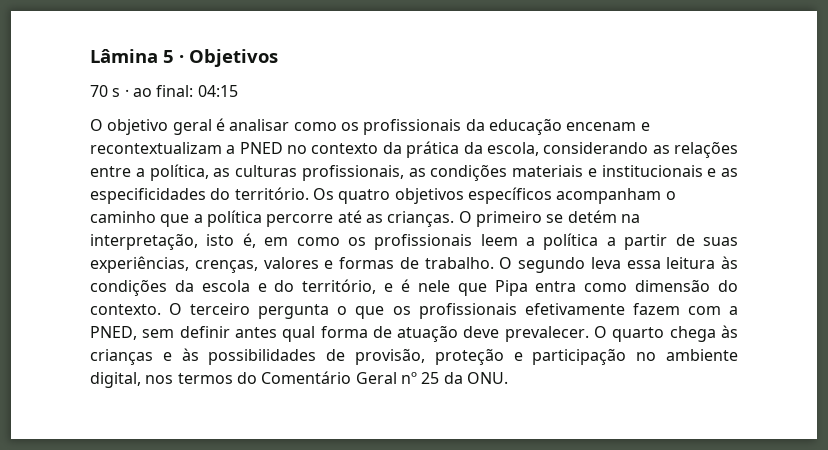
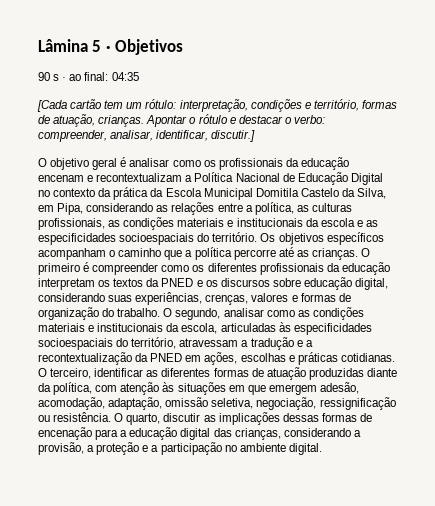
[90,85,108,97] 70 -> [38,72,50,81] 90
[197,85,238,97] 04:15 -> [111,72,139,81] [37,99,397,112] [38,114,325,127] [38,130,256,142] 04:35 // [Cada cartão tem um rótulo: interpretação, condições e território, formas de atuação, crianças. Apontar o rótulo e destacar o verbo: compreender, analisar, identificar, discutir.]
[239,142,283,154] PNED -> [194,172,383,185] Política Nacional de Educação Digital
[486,142,539,156] escola, -> [165,188,387,200] [38,203,84,215] Escola Municipal Domitila Castelo da Silva, em Pipa,
(703, 171) none -> [305,218,355,227] da escola
(206, 196) none -> [119,233,195,245] socioespaciais
[338,189,391,204] quatro -> (276, 237) none
[546,210,640,223] [90,233,695,250] se detém na interpretação, isto é, em como os profissionais leem a política a partir de -> [83,262,390,275] [38,277,389,290] [38,293,105,302] é compreender como os diferentes profissionais da educação interpretam os textos da PNED e os discursos sobre educação digital, considerando
[424,256,738,273] [90,279,738,296] [90,303,739,319] [90,325,738,342] [90,348,426,365] trabalho. O segundo leva essa leitura às condições da escola e do território, e é nele que Pipa entra como dimensão do contexto. O terceiro pergunta o que os profissionais efetivamente fazem com a PNED, sem definir antes qual forma de atuação deve prevalecer. O quarto chega às crianças e às possibilidades de provisão, -> [38,307,364,320] [38,322,372,335] [38,337,313,350] [38,352,395,365] [38,367,397,380] [38,382,359,395] [38,397,396,410] [38,412,372,425] [38,427,361,440] [38,442,95,455] organização do trabalho. O segundo, analisar como as condições materiais e institucionais da escola, articuladas às especificidades socioespaciais do território, atravessam a tradução e a recontextualização da PNED em ações, escolhas e práticas cotidianas. O terceiro, identificar as diferentes formas de atuação produzidas diante da política, com atenção às situações em que emergem adesão, acomodação, adaptação, omissão seletiva, negociação, ressignificação ou resistência. O quarto, discutir as implicações dessas formas de encenação para a educação digital das crianças, considerando a provisão, a
(523, 356) none -> [151,445,159,452] a
[90,371,508,388] digital, nos termos do Comentário Geral nº 25 da ONU. -> [288,443,322,455] digital.

